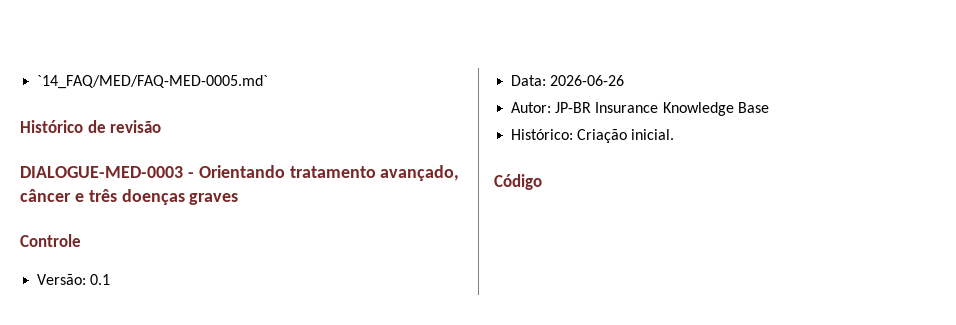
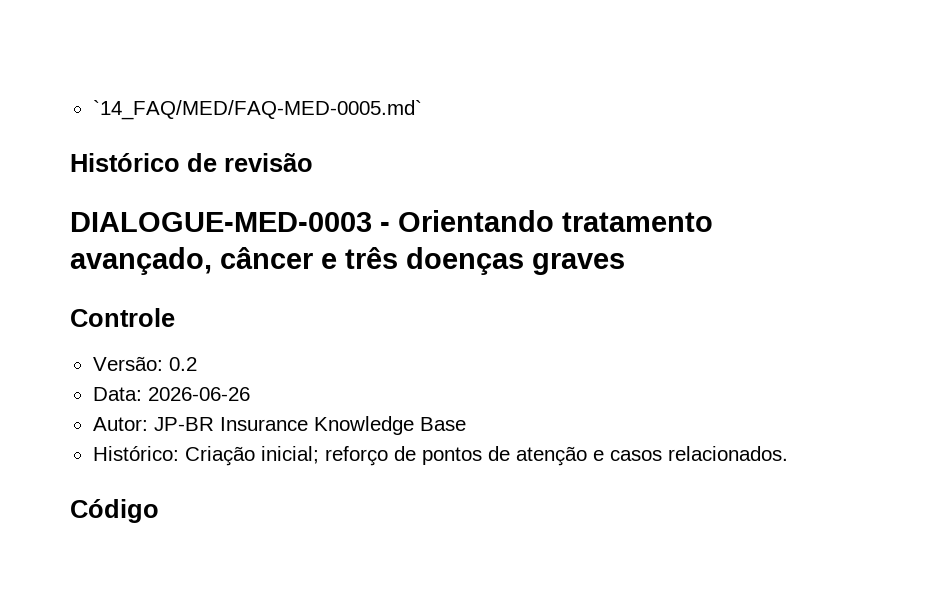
[90,274,111,285] 0.1 -> [168,357,197,371] 0.2
[631,129,675,140] inicial. -> [260,446,788,466] inicial; reforço de pontos de atenção e casos relacionados.

